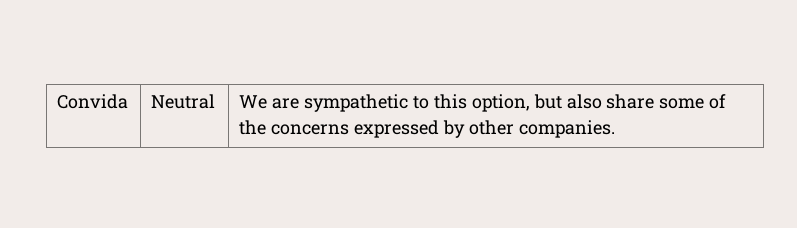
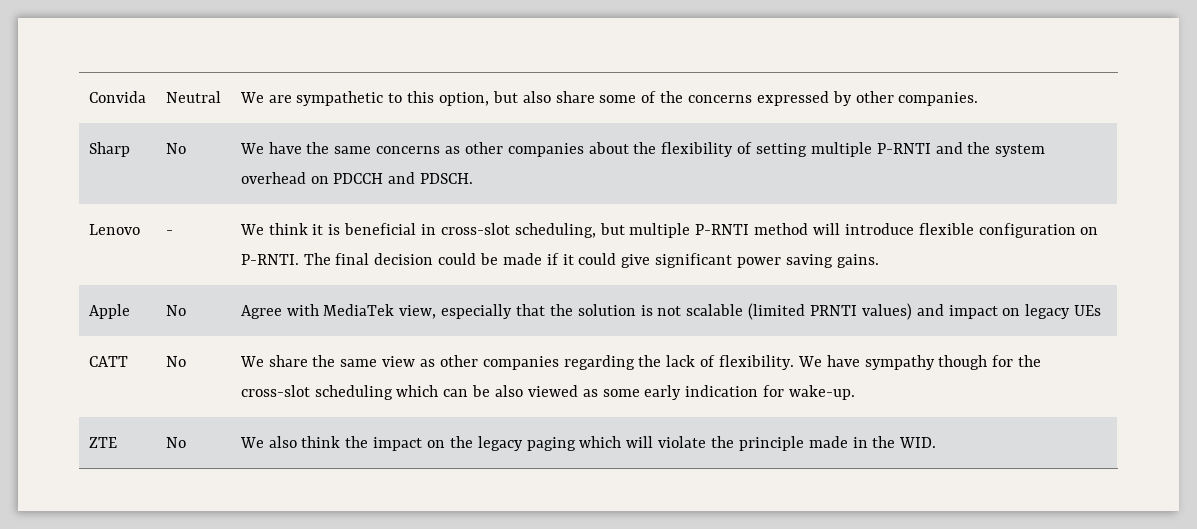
(615, 129) none -> [88,142,130,157] [165,143,186,154] [239,142,1046,157] [240,172,474,184] [88,224,140,235] [165,230,173,235] [239,223,1099,238] [240,253,879,268] [88,304,130,319] [165,305,186,316] [240,303,1102,320] [88,356,128,367] [165,356,186,367] [239,355,1042,370] [240,385,856,400] [88,437,117,448] [165,437,186,448] [239,436,937,451] // Sharp | No | We have the same concerns as other companies about the flexibility of setting multiple P-RNTI and the system overhead on PDCCH and PDSCH. // Lenovo | - | We think it is beneficial in cross-slot scheduling, but multiple P-RNTI method will introduce flexible configuration on P-RNTI. The final decision could be made if it could give significant power saving gains. // Apple | No | Agree with MediaTek view, especially that the solution is not scalable (limited PRNTI values) and impact on legacy UEs // CATT | No | We share the same view as other companies regarding the lack of flexibility. We have sympathy though for the cross-slot scheduling which can be also viewed as some early indication for wake-up. // ZTE | No | We also think the impact on the legacy paging which will violate the principle made in the WID.

